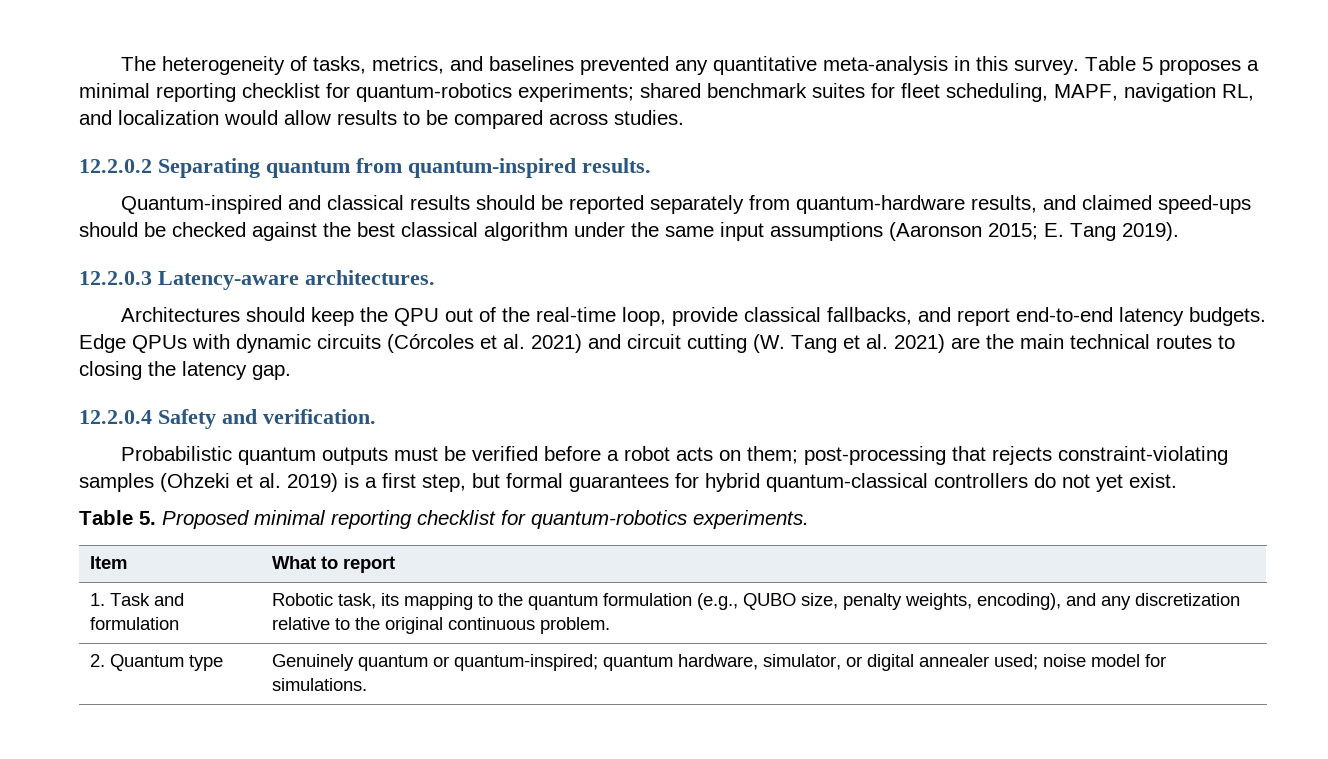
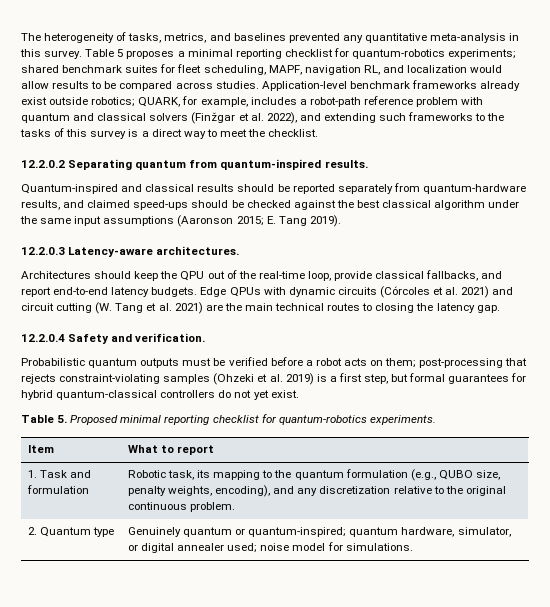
(684, 117) none -> [261,80,521,91] [21,96,484,107] [21,112,505,124] [20,128,319,139] Application-level benchmark frameworks already exist outside robotics; QUARK, for example, includes a robot-path reference problem with quantum and classical solvers (Finžgar et al. 2022), and extending such frameworks to the tasks of this survey is a direct way to meet the checklist.

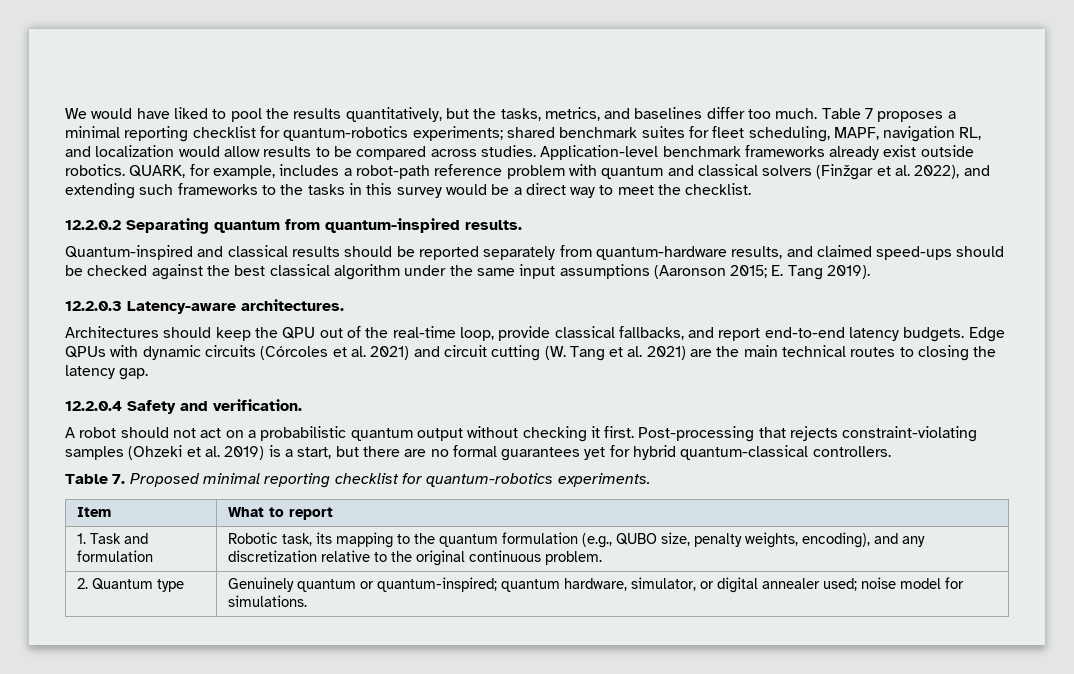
[21,32,520,43] [20,49,124,59] The heterogeneity of tasks, metrics, and baselines prevented any quantitative meta-analysis in this survey. Table 5 -> [65,107,874,122] We would have liked to pool the results quantitatively, but the tasks, metrics, and baselines differ too much. Table 7
[91,97,136,107] robotics; -> [65,164,125,176] robotics.
[54,128,65,137] of -> [348,183,362,195] in
[128,129,139,137] is -> [445,184,510,195] would be
[21,357,504,368] Probabilistic quantum outputs must be verified before a robot acts on them; post-processing -> [65,426,755,442] A robot should not act on a probabilistic quantum output without checking it first. Post-processing
[338,373,409,384] first step, but -> [297,446,449,459] start, but there are no
(510, 379) none -> [584,447,606,460] yet
[160,390,299,400] [21,415,68,423] controllers do not yet exist. // Table 5. -> [812,446,891,457] [65,474,126,484] controllers. // Table 7.

